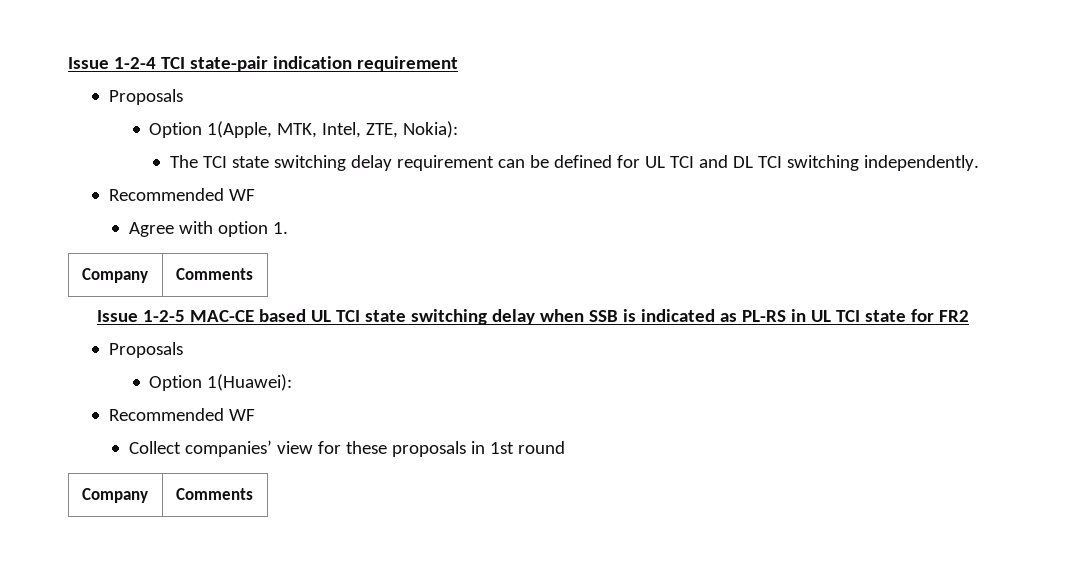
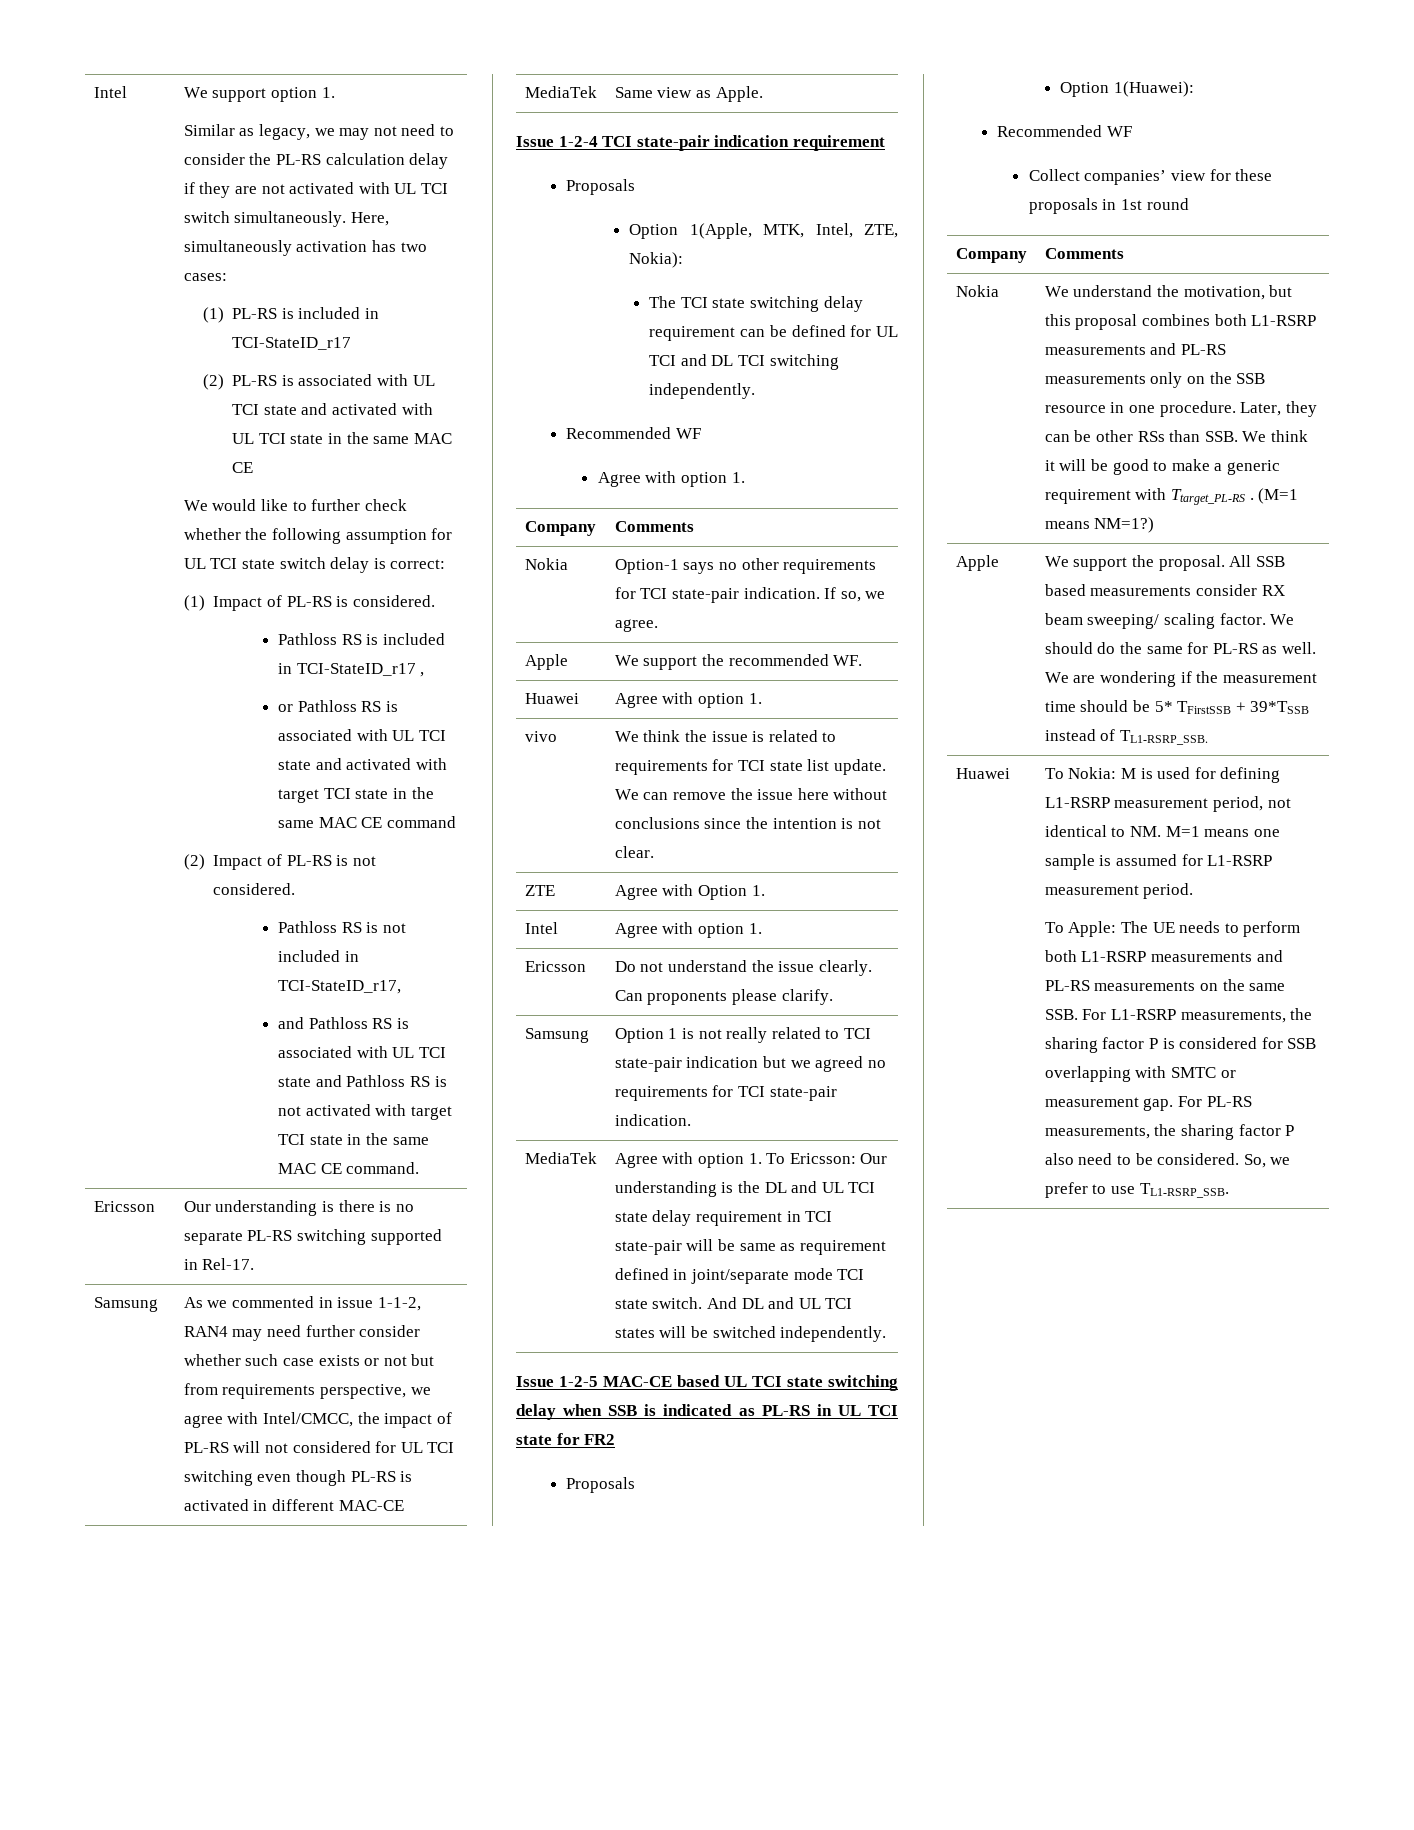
(68, 63) none -> [93,86,127,98] [183,87,335,102] [183,124,454,140] [183,153,449,169] [183,182,448,198] [183,211,390,227] [183,240,427,256] [183,273,227,281] [202,307,380,323] [232,337,352,350] [202,374,435,390] [232,403,433,415] [232,432,452,444] [232,462,254,473] [183,499,407,511] [183,528,453,544] [183,557,446,573] [183,595,435,611] [278,633,446,645] [278,663,425,677] [278,700,399,712] [278,729,447,741] [278,758,448,770] [278,787,434,803] [278,816,457,828] [183,854,376,870] [213,883,296,895] [278,921,407,933] [278,950,359,962] [278,980,402,994] [278,1017,410,1029] [278,1046,447,1058] [278,1075,447,1087] [278,1104,453,1120] [278,1133,429,1145] [278,1162,420,1174] [93,1201,155,1212] [183,1200,414,1216] [183,1229,442,1245] [183,1258,255,1270] [93,1297,158,1312] [183,1296,421,1311] [183,1325,421,1341] [183,1354,435,1366] [183,1383,431,1399] [183,1412,452,1428] [183,1441,455,1453] [183,1470,413,1486] [183,1499,404,1511] [524,86,597,98] [614,86,763,102] Intel | We support option 1. // Similar as legacy, we may not need to consider the PL-RS calculation delay if they are not activated with UL TCI switch simultaneously. Here, simultaneously activation has two cases: // (1) PL-RS is included in TCI-StateID_r17 // (2) PL-RS is associated with UL TCI state and activated with UL TCI state in the same MAC CE // We would like to further check whether the following assumption for UL TCI state switch delay is correct: // (1) Impact of PL-RS is considered. // Pathloss RS is included in TCI-StateID_r17 , // or Pathloss RS is associated with UL TCI state and activated with target TCI state in the same MAC CE command // (2) Impact of PL-RS is not considered. // Pathloss RS is not included in TCI-StateID_r17, // and Pathloss RS is associated with UL TCI state and Pathloss RS is not activated with target TCI state in the same MAC CE command. // Ericsson | Our understanding is there is no separate PL-RS switching supported in Rel-17. // Samsung | As we commented in issue 1-1-2, RAN4 may need further consider whether such case exists or not but from requirements perspective, we agree with Intel/CMCC, the impact of PL-RS will not considered for UL TCI switching even though PL-RS is activated in different MAC-CE // MediaTek | Same view as Apple. //
(253, 274) none -> [524,558,568,570] [614,558,877,574] [614,587,886,603] [614,619,658,632] [524,654,568,670] [614,654,863,670] [524,693,579,704] [614,692,762,708] [524,731,557,742] [614,730,837,742] [614,759,886,775] [614,788,888,800] [614,817,881,829] [614,846,654,858] [524,885,555,896] [614,884,765,900] [524,922,558,934] [614,922,762,938] [524,961,586,972] [614,960,872,976] [614,989,833,1005] [524,1028,589,1043] [614,1027,871,1043] [614,1056,886,1072] [614,1085,837,1101] [614,1114,691,1126] [524,1152,597,1164] [614,1152,888,1168] [614,1181,876,1197] [614,1210,833,1226] [614,1239,886,1255] [614,1268,865,1284] [614,1297,853,1309] [614,1326,887,1342] // Nokia | Option-1 says no other requirements for TCI state-pair indication. If so, we agree. // Apple | We support the recommended WF. // Huawei | Agree with option 1. // vivo | We think the issue is related to requirements for TCI state list update. We can remove the issue here without conclusions since the intention is not clear. // ZTE | Agree with Option 1. // Intel | Agree with option 1. // Ericsson | Do not understand the issue clearly. Can proponents please clarify. // Samsung | Option 1 is not really related to TCI state-pair indication but we agreed no requirements for TCI state-pair indication. // MediaTek | Agree with option 1. To Ericsson: Our understanding is the DL and UL TCI state delay requirement in TCI state-pair will be same as requirement defined in joint/separate mode TCI state switch. And DL and UL TCI states will be switched independently.
(253, 494) none -> [955,285,999,297] [1044,285,1293,300] [1044,314,1317,330] [1044,343,1227,355] [1044,372,1266,388] [1044,401,1317,417] [1044,430,1308,442] [1044,459,1280,475] [1044,488,1299,505] [1044,517,1155,533] [955,555,999,571] [1044,555,1285,571] [1044,584,1285,596] [1044,613,1295,629] [1044,642,1316,654] [1044,671,1317,687] [1044,700,1310,714] [1044,729,1209,745] [955,768,1010,779] [1044,767,1281,783] [1044,796,1291,812] [1044,825,1280,837] [1044,854,1273,870] [1044,883,1194,899] [1044,921,1301,937] [1044,950,1283,962] [1044,979,1286,991] [1044,1008,1313,1023] [1044,1037,1317,1053] [1044,1066,1236,1082] [1044,1096,1252,1111] [1044,1124,1295,1140] [1044,1153,1291,1168] [1044,1182,1229,1198] // Nokia | We understand the motivation, but this proposal combines both L1-RSRP measurements and PL-RS measurements only on the SSB resource in one procedure. Later, they can be other RSs than SSB. We think it will be good to make a generic requirement with Ttarget_PL-RS . (M=1 means NM=1?) // Apple | We support the proposal. All SSB based measurements consider RX beam sweeping/ scaling factor. We should do the same for PL-RS as well. We are wondering if the measurement time should be 5* TFirstSSB + 39*TSSB instead of TL1-RSRP_SSB. // Huawei | To Nokia: M is used for defining L1-RSRP measurement period, not identical to NM. M=1 means one sample is assumed for L1-RSRP measurement period. // To Apple: The UE needs to perform both L1-RSRP measurements and PL-RS measurements on the same SSB. For L1-RSRP measurements, the sharing factor P is considered for SSB overlapping with SMTC or measurement gap. For PL-RS measurements, the sharing factor P also need to be considered. So, we prefer to use TL1-RSRP_SSB.

